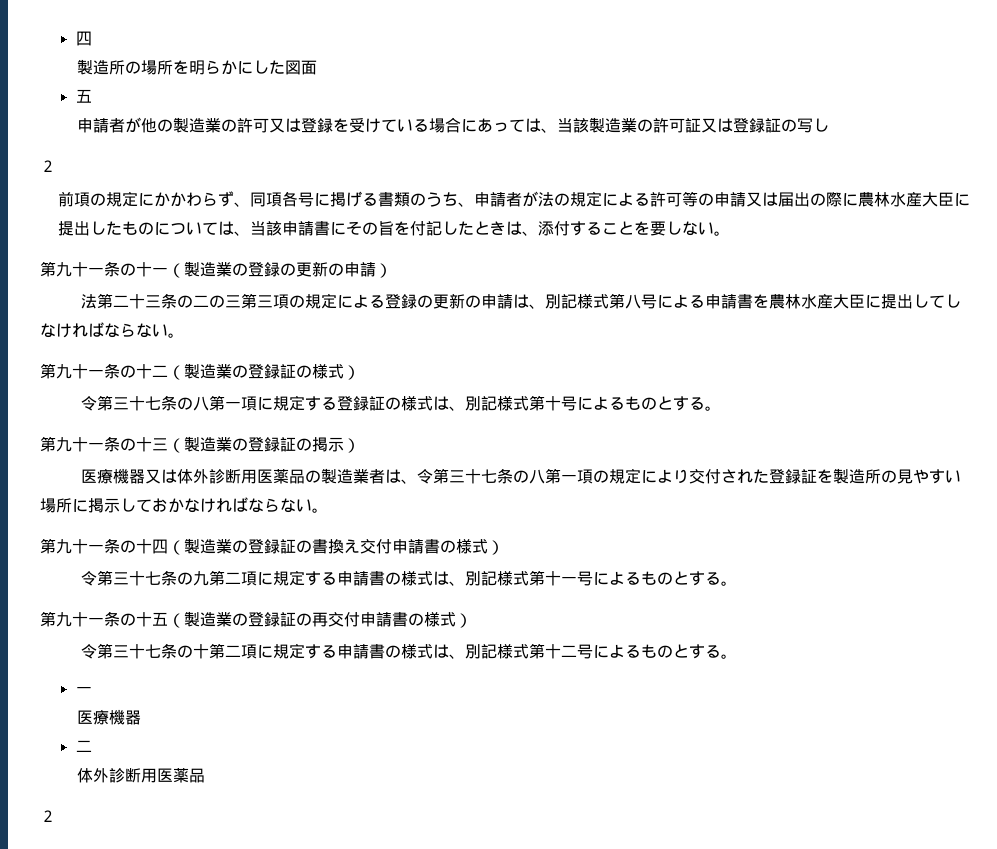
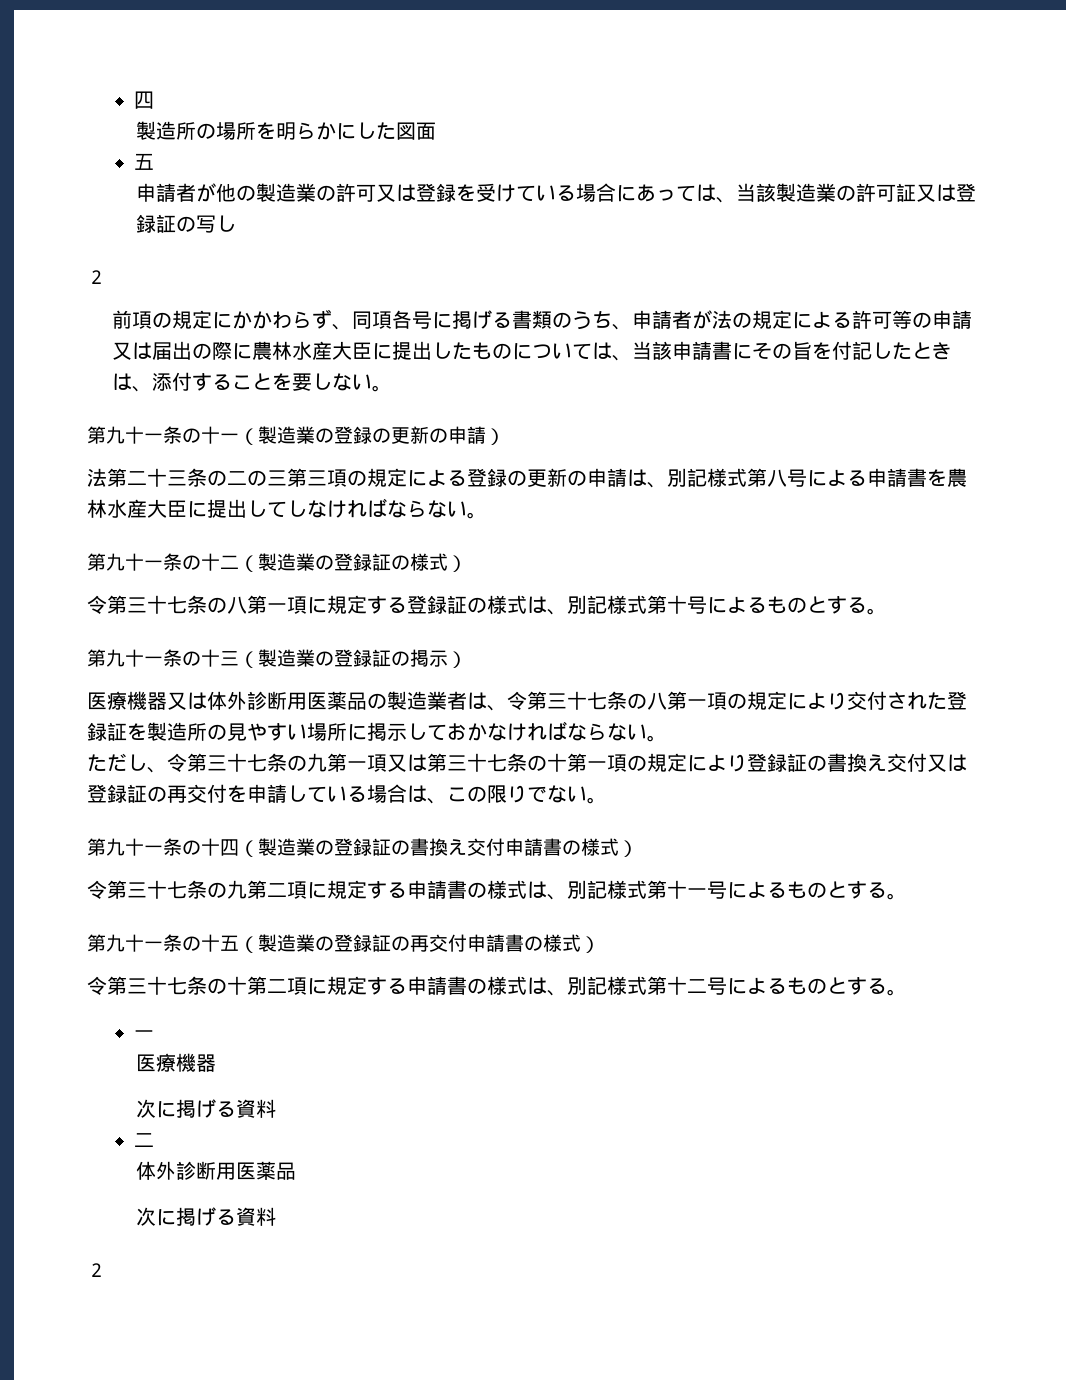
(328, 510) none -> [87,753,967,773] [87,784,607,804] // ただし、令第三十七条の九第一項又は第三十七条の十第一項の規定により登録証の書換え交付又は登録証の再交付を申請している場合は、この限りでない。
(141, 717) none -> [136,1099,277,1118] // 次に掲げる資料
(205, 775) none -> [136,1207,277,1226] // 次に掲げる資料

